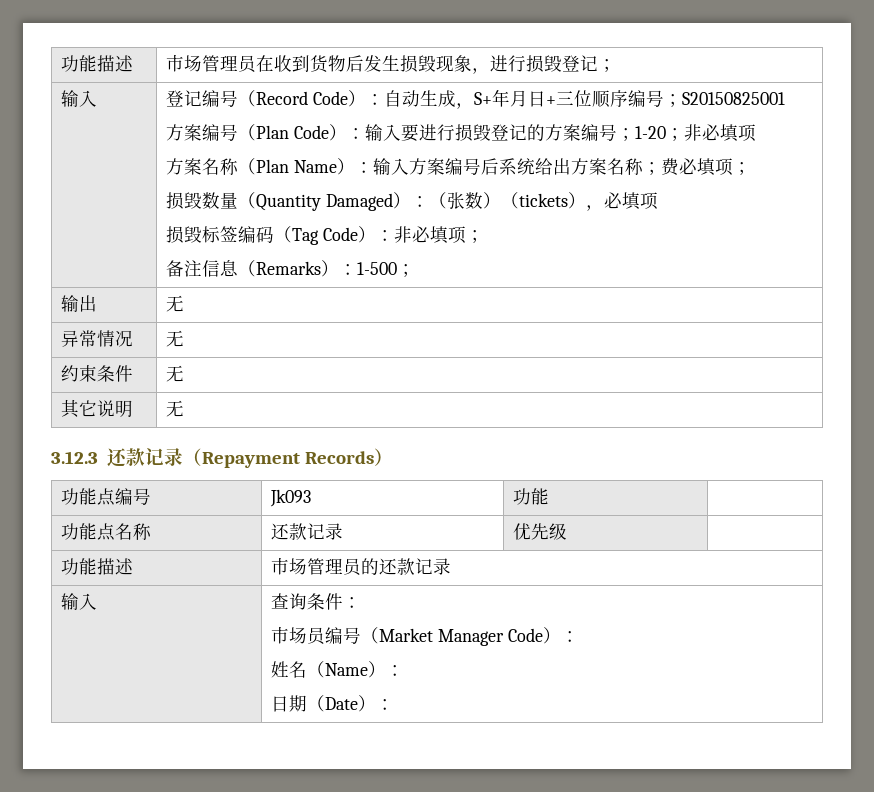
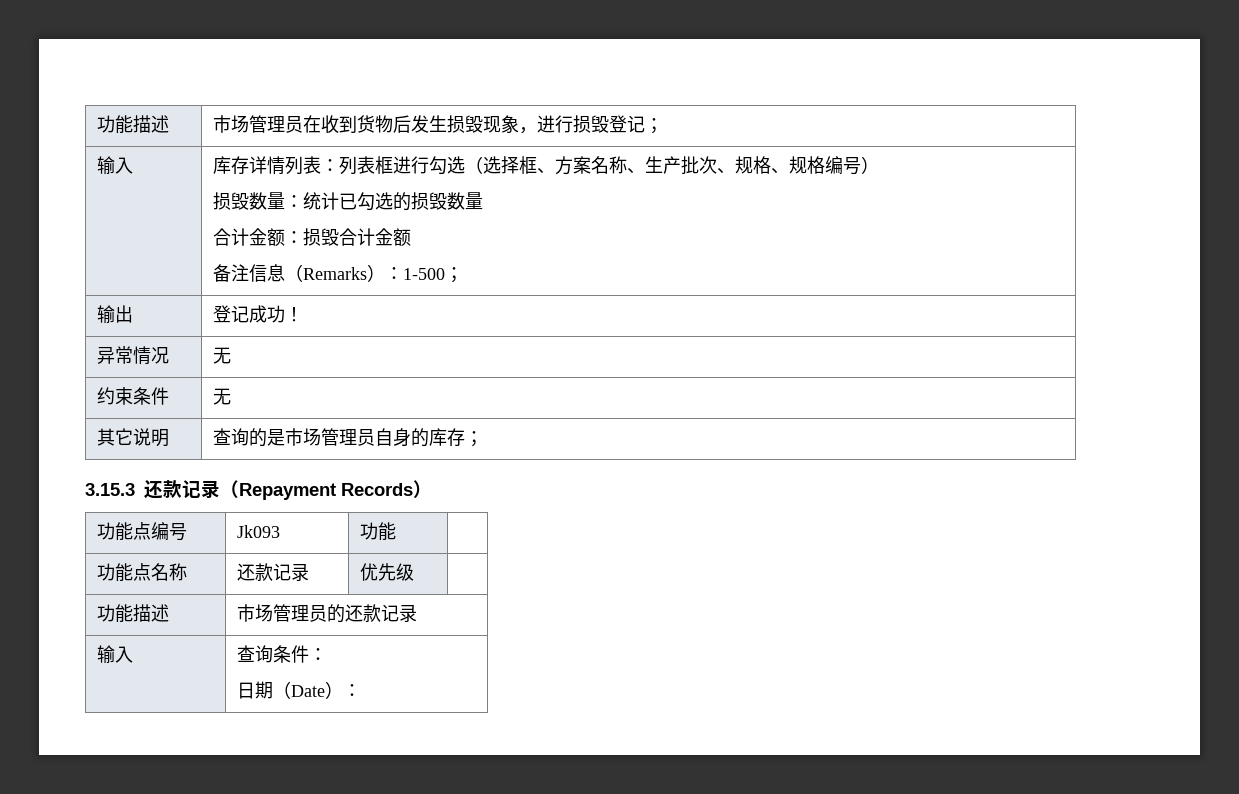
[166,89,786,109] [166,124,757,142] [166,158,752,176] [166,192,659,211] [166,226,485,245] 登记编号（Record Code）：自动生成，S+年月日+三位顺序编号；S20150825001 // 方案编号（Plan Code）：输入要进行损毁登记的方案编号；1-20；非必填项 // 方案名称（Plan Name）：输入方案编号后系统给出方案名称；费必填项； // 损毁数量（Quantity Damaged）：（张数）（tickets），必填项 // 损毁标签编码（Tag Code）：非必填项； -> [213,156,880,175] [213,192,484,211] [213,228,412,246] 库存详情列表：列表框进行勾选（选择框、方案名称、生产批次、规格、规格编号） // 损毁数量：统计已勾选的损毁数量 // 合计金额：损毁合计金额
[166,295,185,312] 无 -> [213,305,304,323] 登记成功！
[166,400,185,417] [51,451,98,464] 无 // 3.12.3 -> [213,428,484,447] [85,483,135,496] 查询的是市场管理员自身的库存； // 3.15.3
[271,626,579,646] [271,661,405,678] // 市场员编号（Market Manager Code）： // 姓名（Name）： -> (328, 654) none

